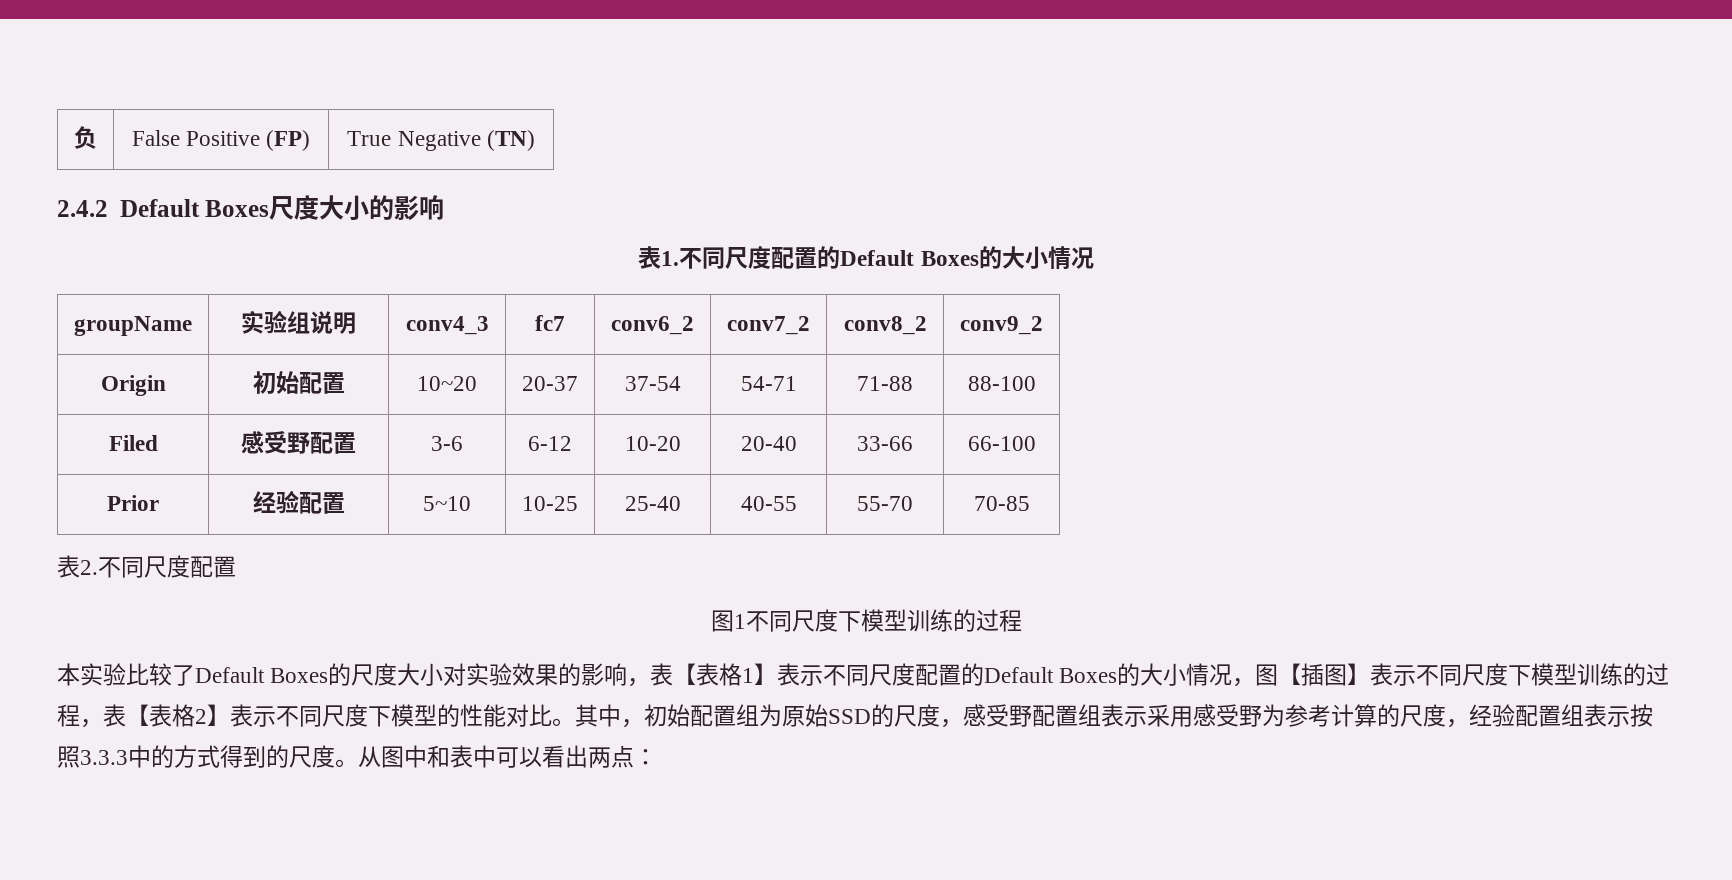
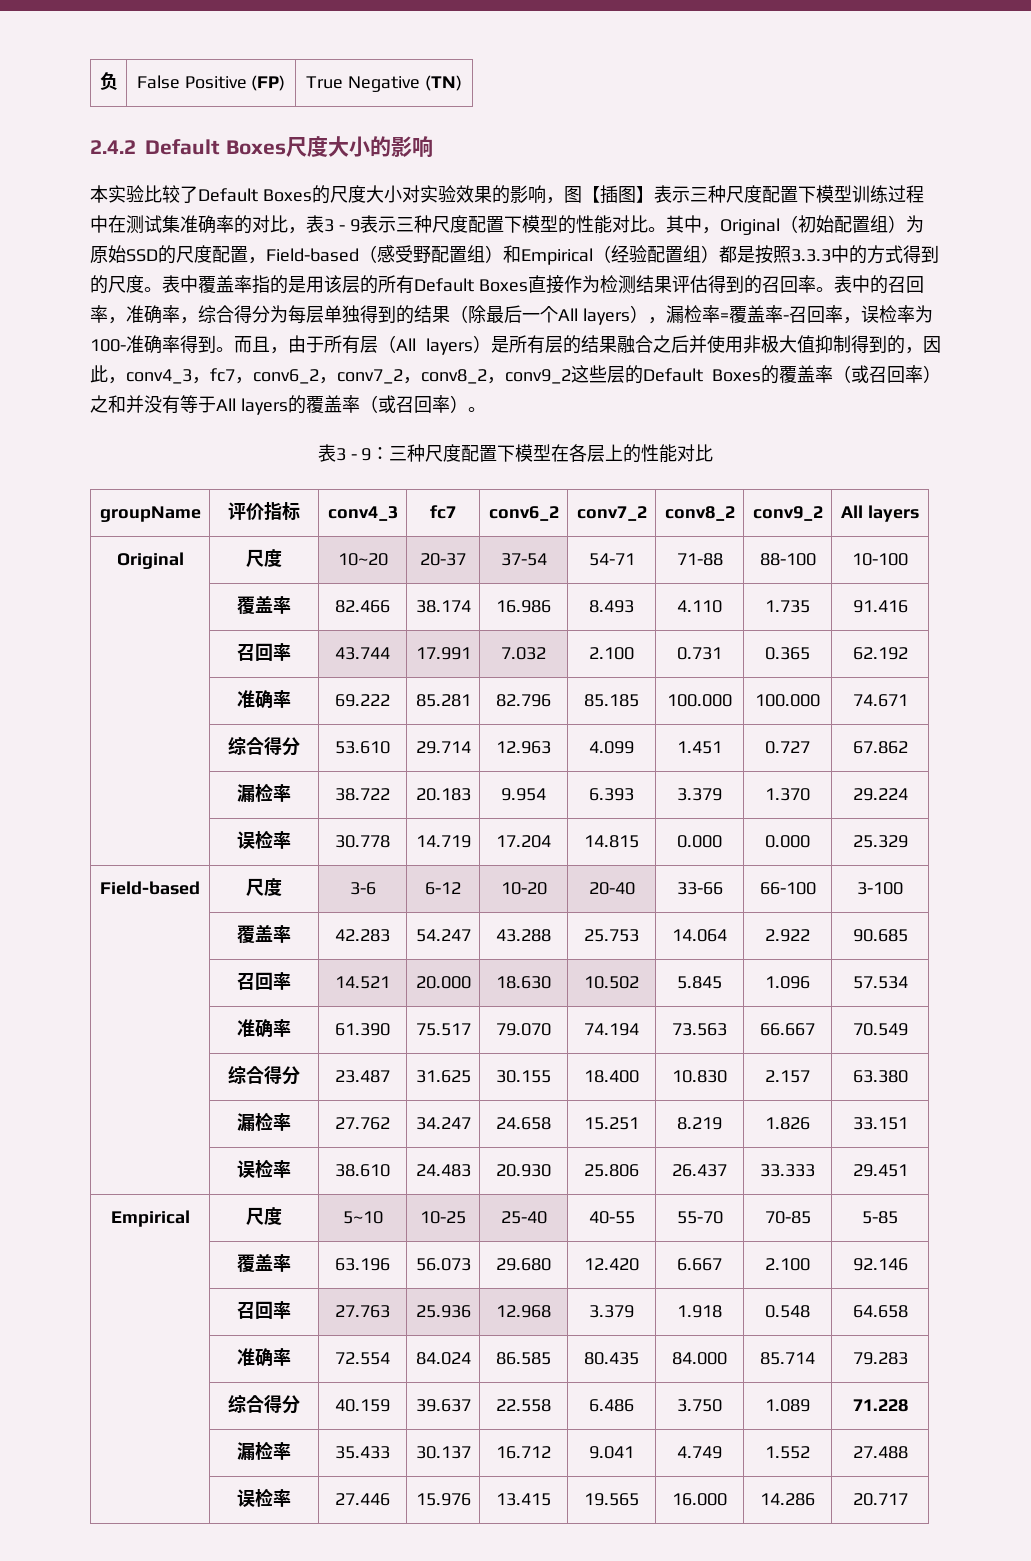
[638,246,1094,270] [74,316,192,336] [241,310,356,334] [405,316,489,335] [535,315,565,331] [611,316,694,335] [727,316,810,335] [843,316,927,335] [960,316,1043,335] [100,375,166,396] [252,371,345,394] [417,376,477,391] [522,376,578,391] [624,376,681,391] [740,376,797,391] [857,376,913,391] [967,376,1036,391] [108,435,158,451] [241,431,356,454] [431,436,463,451] [528,436,572,451] [624,436,681,451] [740,436,797,451] [857,436,913,451] [967,436,1036,451] [107,495,159,511] [252,490,345,514] [423,496,471,511] [522,496,578,511] [624,496,681,511] [740,496,797,511] [857,496,913,511] [973,496,1030,511] [57,555,236,578] [710,609,1022,632] // 表1.不同尺度配置的Default Boxes的大小情况 // groupName | 实验组说明 | conv4_3 | fc7 | conv6_2 | conv7_2 | conv8_2 | conv9_2 // Origin | 初始配置 | 10~20 | 20-37 | 37-54 | 54-71 | 71-88 | 88-100 // Filed | 感受野配置 | 3-6 | 6-12 | 10-20 | 20-40 | 33-66 | 66-100 // Prior | 经验配置 | 5~10 | 10-25 | 25-40 | 40-55 | 55-70 | 70-85 // 表2.不同尺度配置 // 图1不同尺度下模型训练的过程 -> (433, 147) none
[650,663,1670,687] [57,704,368,728] 表【表格1】表示不同尺度配置的Default Boxes的大小情况，图【插图】表示不同尺度下模型训练的过程，表【表格2】表示不同尺度 -> [563,185,924,204] [90,215,504,234] 图【插图】表示三种尺度配置下模型训练过程中在测试集准确率的对比，表3 - 9表示三种尺度配置
(644, 723) none -> [719,215,798,235] Original（
(759, 715) none -> [887,215,906,233] ）
[940,704,1469,728] ，感受野配置组表示采用感受野为参考计算的尺度， -> [212,245,611,265] 配置，Field-based（感受野配置组）和Empirical（
[1584,704,1630,727] 表示 -> [701,245,755,263] ）都是
[358,745,657,768] 从图中和表中可以看出两点： -> [162,275,924,294] [90,305,933,325] [90,335,941,355] [90,365,941,384] [90,395,486,415] [317,444,714,463] [99,506,201,522] [228,501,300,520] [327,506,398,521] [430,505,456,519] [488,506,559,521] [576,506,647,521] [664,506,735,521] [752,506,823,521] [841,505,919,522] [116,552,184,569] [246,549,282,568] [337,553,388,566] [420,553,466,566] [500,553,547,566] [588,553,635,566] [676,553,723,566] [759,553,816,566] [852,553,908,566] [237,595,291,614] [335,600,390,613] [415,600,471,613] [496,600,551,613] [589,600,634,613] [677,600,722,613] [765,600,810,613] [852,600,908,613] [237,643,291,661] [335,647,390,660] [415,647,471,660] [501,647,546,660] [589,647,634,660] [677,647,722,660] [765,647,810,660] [852,647,908,660] [237,690,291,709] [335,694,390,707] [415,694,471,707] [496,694,551,707] [584,694,639,707] [667,694,732,707] [755,694,820,707] [852,694,908,707] [228,736,300,756] [335,741,390,754] [415,741,471,754] [496,741,551,754] [589,741,634,754] [677,741,722,754] [765,741,810,754] [852,741,908,754] [237,783,291,802] [335,788,390,801] [415,788,471,801] [501,788,546,801] [589,788,634,801] [677,788,722,801] [765,788,810,801] [852,788,908,801] [237,830,291,849] [335,835,390,848] [415,835,471,848] [496,835,551,848] [584,835,639,848] [677,835,722,848] [765,835,810,848] [852,835,908,848] [100,881,200,895] [246,878,282,897] [349,882,376,895] [425,882,461,895] [500,882,547,895] [588,882,635,895] [676,882,723,895] [759,882,816,895] [857,882,903,895] [237,924,291,943] [335,929,390,942] [415,929,471,942] [496,929,551,942] [584,929,639,942] [672,929,727,942] [765,929,810,942] [852,929,908,942] [237,972,291,990] [335,976,390,989] [415,976,471,989] [496,976,551,989] [584,976,639,989] [677,976,722,989] [765,976,810,989] [852,976,908,989] [237,1019,291,1038] [335,1023,390,1036] [415,1023,471,1036] [496,1023,551,1036] [584,1023,639,1036] [672,1023,727,1036] [760,1023,815,1036] [852,1023,908,1036] [228,1065,300,1085] [335,1070,390,1083] [415,1070,471,1083] [496,1070,551,1083] [584,1070,639,1083] [672,1070,727,1083] [765,1070,810,1083] [852,1070,908,1083] [237,1112,291,1131] [335,1117,390,1130] [415,1117,471,1130] [496,1117,551,1130] [584,1117,639,1130] [677,1117,722,1130] [765,1117,810,1130] [852,1117,908,1130] [237,1159,291,1178] [335,1164,390,1177] [415,1164,471,1177] [496,1164,551,1177] [584,1164,639,1177] [672,1164,727,1177] [760,1164,815,1177] [852,1164,908,1177] [110,1210,190,1227] [246,1207,282,1226] [342,1211,383,1224] [420,1211,466,1224] [500,1211,547,1224] [588,1211,635,1224] [676,1211,723,1224] [764,1211,811,1224] [862,1211,898,1224] [237,1253,291,1272] [335,1258,390,1271] [415,1258,471,1271] [496,1258,551,1271] [584,1258,639,1271] [677,1258,722,1271] [765,1258,810,1271] [852,1258,908,1271] [237,1301,291,1319] [335,1305,390,1318] [415,1305,471,1318] [496,1305,551,1318] [589,1305,634,1318] [677,1305,722,1318] [765,1305,810,1318] [852,1305,908,1318] [237,1348,291,1367] [335,1352,390,1365] [415,1352,471,1365] [496,1352,551,1365] [584,1352,639,1365] [672,1352,727,1365] [760,1352,815,1365] [852,1352,908,1365] [228,1394,300,1414] [335,1399,390,1412] [415,1399,471,1412] [496,1399,551,1412] [589,1399,634,1412] [677,1399,722,1412] [765,1399,810,1412] [852,1399,908,1412] [237,1441,291,1460] [335,1446,390,1459] [415,1446,471,1459] [496,1446,551,1459] [589,1446,634,1459] [677,1446,722,1459] [765,1446,810,1459] [852,1446,908,1459] [237,1488,291,1507] [335,1493,390,1506] [415,1493,471,1506] [496,1493,551,1506] [584,1493,639,1506] [672,1493,727,1506] [760,1493,815,1506] [852,1493,908,1506] 表中覆盖率指的是用该层的所有Default Boxes直接作为检测结果评估得到的召回率。表中的召回率，准确率，综合得分为每层单独得到的结果（除最后一个All layers），漏检率=覆盖率-召回率，误检率为100-准确率得到。而且，由于所有层（All layers）是所有层的结果融合之后并使用非极大值抑制得到的，因此，conv4_3，fc7，conv6_2，conv7_2，conv8_2，conv9_2这些层的Default Boxes的覆盖率（或召回率）之和并没有等于All layers的覆盖率（或召回率）。 // 表3 - 9：三种尺度配置下模型在各层上的性能对比 // groupName | 评价指标 | conv4_3 | fc7 | conv6_2 | conv7_2 | conv8_2 | conv9_2 | All layers // Original | 尺度 | 10~20 | 20-37 | 37-54 | 54-71 | 71-88 | 88-100 | 10-100 // | 覆盖率 | 82.466 | 38.174 | 16.986 | 8.493 | 4.110 | 1.735 | 91.416 // | 召回率 | 43.744 | 17.991 | 7.032 | 2.100 | 0.731 | 0.365 | 62.192 // | 准确率 | 69.222 | 85.281 | 82.796 | 85.185 | 100.000 | 100.000 | 74.671 // | 综合得分 | 53.610 | 29.714 | 12.963 | 4.099 | 1.451 | 0.727 | 67.862 // | 漏检率 | 38.722 | 20.183 | 9.954 | 6.393 | 3.379 | 1.370 | 29.224 // | 误检率 | 30.778 | 14.719 | 17.204 | 14.815 | 0.000 | 0.000 | 25.329 // Field-based | 尺度 | 3-6 | 6-12 | 10-20 | 20-40 | 33-66 | 66-100 | 3-100 // | 覆盖率 | 42.283 | 54.247 | 43.288 | 25.753 | 14.064 | 2.922 | 90.685 // | 召回率 | 14.521 | 20.000 | 18.630 | 10.502 | 5.845 | 1.096 | 57.534 // | 准确率 | 61.390 | 75.517 | 79.070 | 74.194 | 73.563 | 66.667 | 70.549 // | 综合得分 | 23.487 | 31.625 | 30.155 | 18.400 | 10.830 | 2.157 | 63.380 // | 漏检率 | 27.762 | 34.247 | 24.658 | 15.251 | 8.219 | 1.826 | 33.151 // | 误检率 | 38.610 | 24.483 | 20.930 | 25.806 | 26.437 | 33.333 | 29.451 // Empirical | 尺度 | 5~10 | 10-25 | 25-40 | 40-55 | 55-70 | 70-85 | 5-85 // | 覆盖率 | 63.196 | 56.073 | 29.680 | 12.420 | 6.667 | 2.100 | 92.146 // | 召回率 | 27.763 | 25.936 | 12.968 | 3.379 | 1.918 | 0.548 | 64.658 // | 准确率 | 72.554 | 84.024 | 86.585 | 80.435 | 84.000 | 85.714 | 79.283 // | 综合得分 | 40.159 | 39.637 | 22.558 | 6.486 | 3.750 | 1.089 | 71.228 // | 漏检率 | 35.433 | 30.137 | 16.712 | 9.041 | 4.749 | 1.552 | 27.488 // | 误检率 | 27.446 | 15.976 | 13.415 | 19.565 | 16.000 | 14.286 | 20.717

